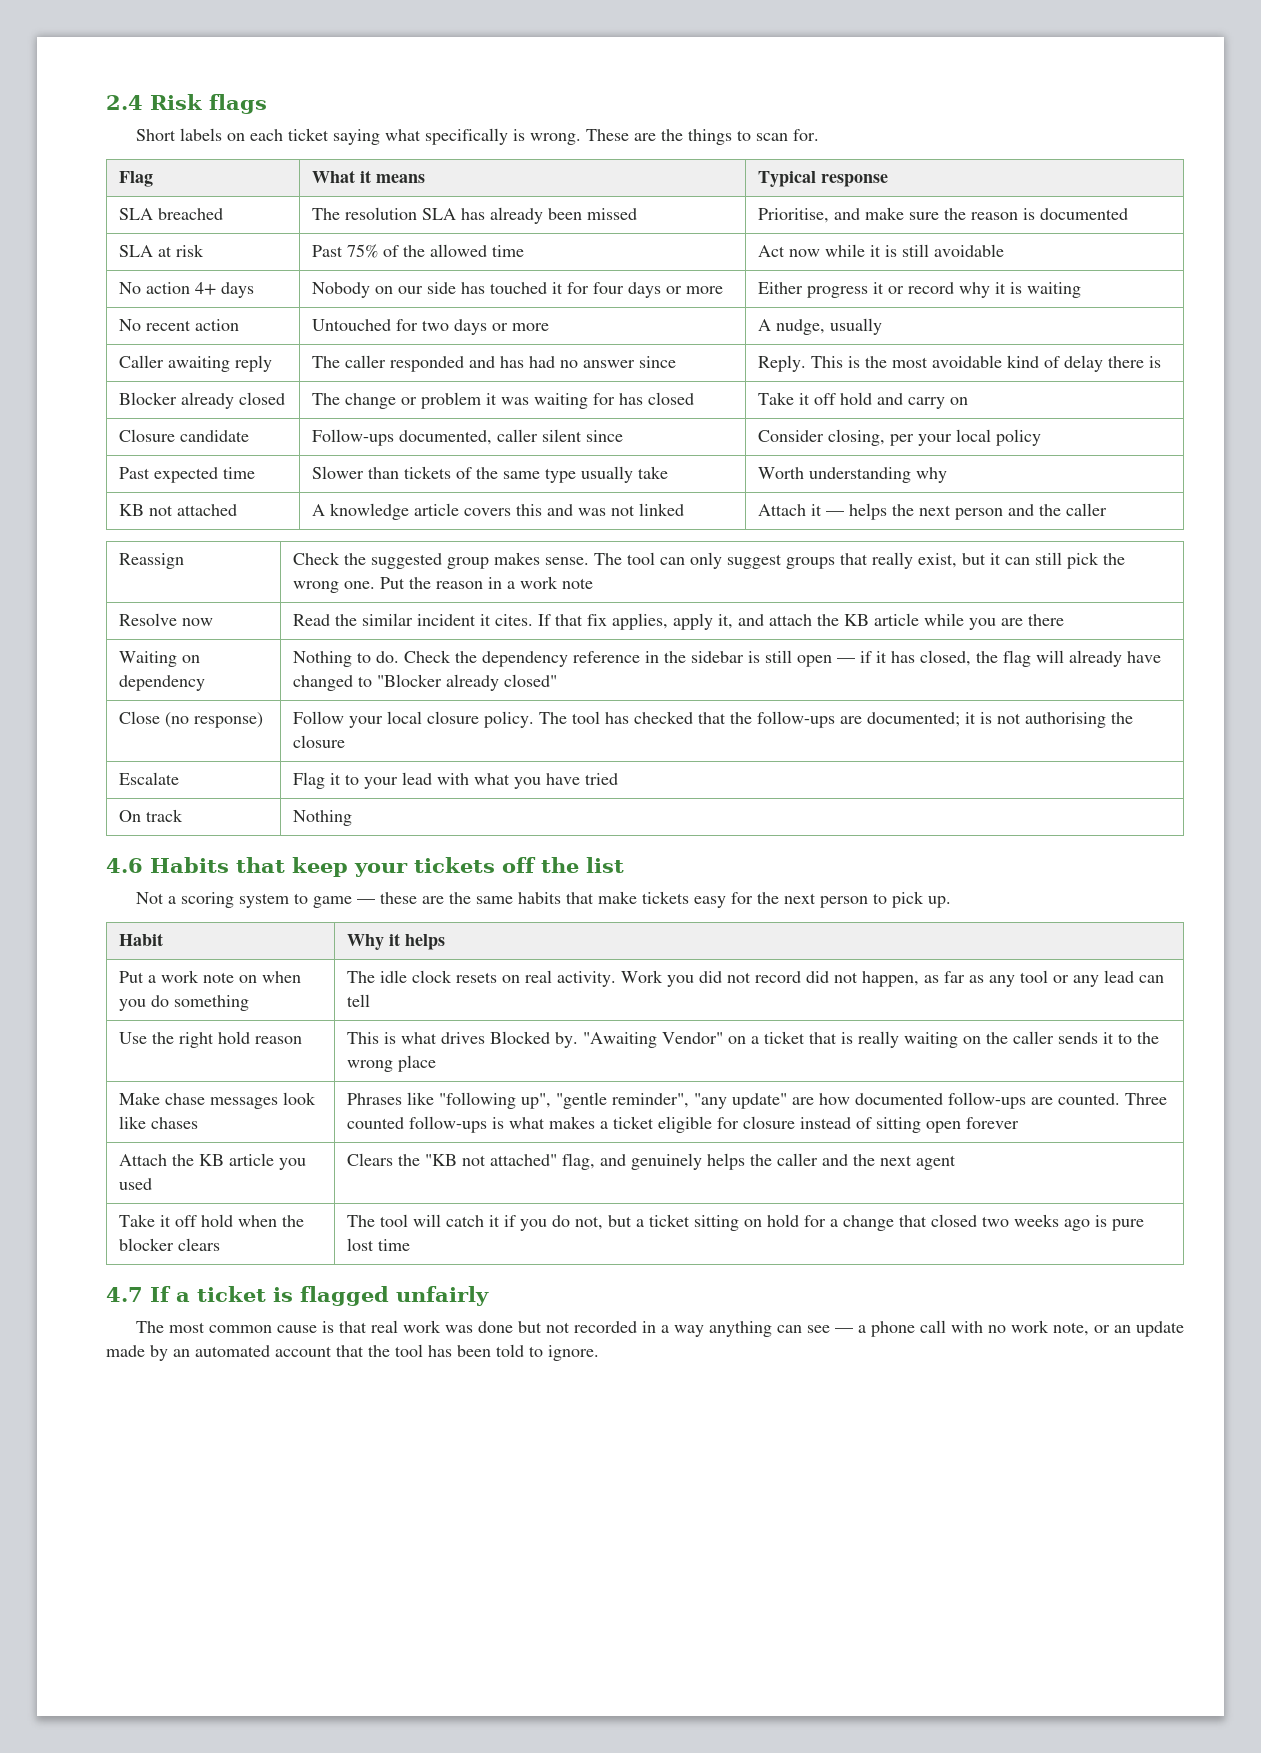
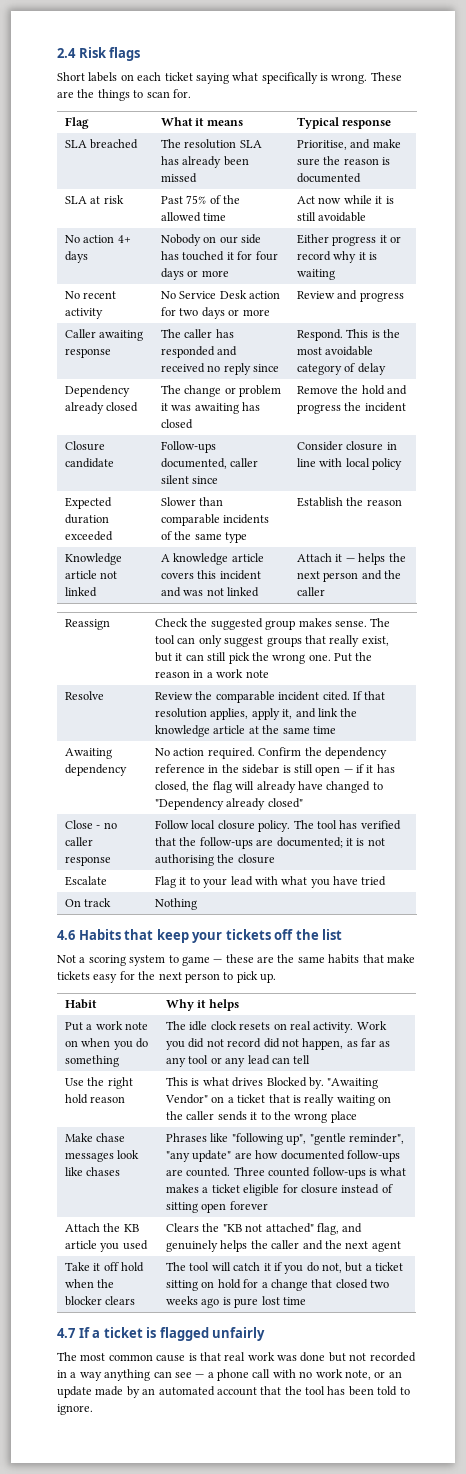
[194,319,239,331] [311,319,391,331] action | Untouched -> [65,308,104,319] [161,290,281,299] activity | No Service Desk action
[757,318,882,335] A nudge, usually -> [297,290,404,302] Review and progress
[234,355,272,372] reply -> [65,348,112,358] response
(386, 361) none -> [215,329,234,338] has
[499,356,676,368] [757,355,806,372] has had no answer since | Reply. -> [161,363,280,375] [297,329,344,341] received no reply since | Respond.
[1006,355,1039,368] kind -> [297,364,343,375] category
[1107,356,1161,368] [118,392,177,405] there is // Blocker -> [65,385,131,397] // Dependency
[533,393,615,409] waiting for -> [194,403,239,414] awaiting
[757,392,968,409] Take it off hold and carry on -> [297,385,408,395] [297,402,406,414] Remove the hold and progress the incident
[827,429,952,446] closing, per your -> [346,441,397,451] [297,458,343,467] closure in line with
[118,467,255,483] Past expected time -> [65,497,113,509] [65,514,110,524] [65,531,114,541] Expected duration exceeded
[403,466,451,479] tickets -> [161,514,270,526] comparable incidents
[580,466,668,483] [757,467,947,483] [118,504,237,516] usually take | Worth understanding why // KB not attached -> [297,497,402,507] [65,553,123,565] [65,570,118,579] [65,587,98,597] | Establish the reason // Knowledge article not linked
(542, 510) none -> [219,570,261,580] incident
[181,618,213,626] [292,613,533,626] now | Read the similar incident it cites. -> [155,691,350,703] | Review the comparable incident cited.
[586,614,607,626] fix -> [155,708,208,718] resolution
[768,613,1064,630] [118,651,200,667] [118,675,205,691] [292,650,451,667] attach the KB article while you are there // Waiting on dependency | Nothing to do. Check -> [317,708,358,717] [155,725,336,737] [65,748,113,759] [65,764,128,776] [155,747,302,759] link the knowledge article at the same time // Awaiting dependency | No action required. Confirm
[376,674,442,687] "Blocker -> [155,798,225,810] "Dependency
[164,712,263,728] (no response) -> [96,822,117,829] [65,837,94,846] [65,856,112,866] - no caller response
[348,716,383,728] your -> (190, 824) none
[633,711,693,724] checked -> [360,820,401,830] verified

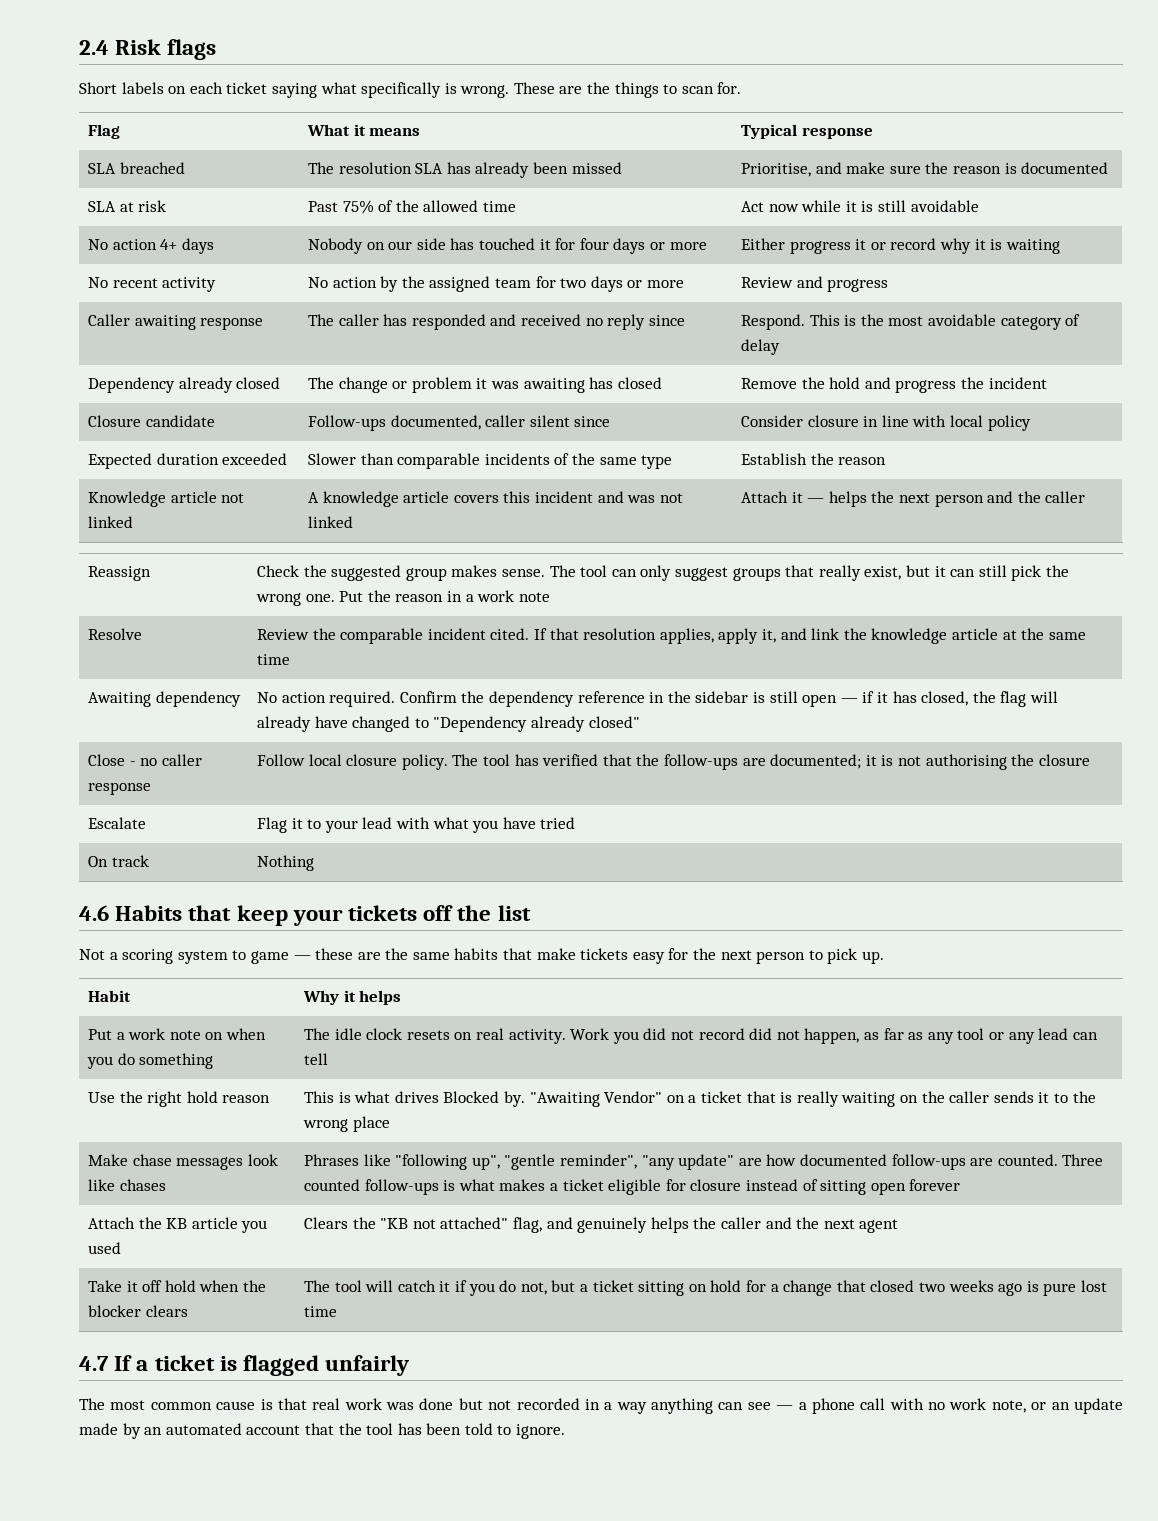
[179,290,281,299] Service Desk action -> [332,276,532,292] action by the assigned team

